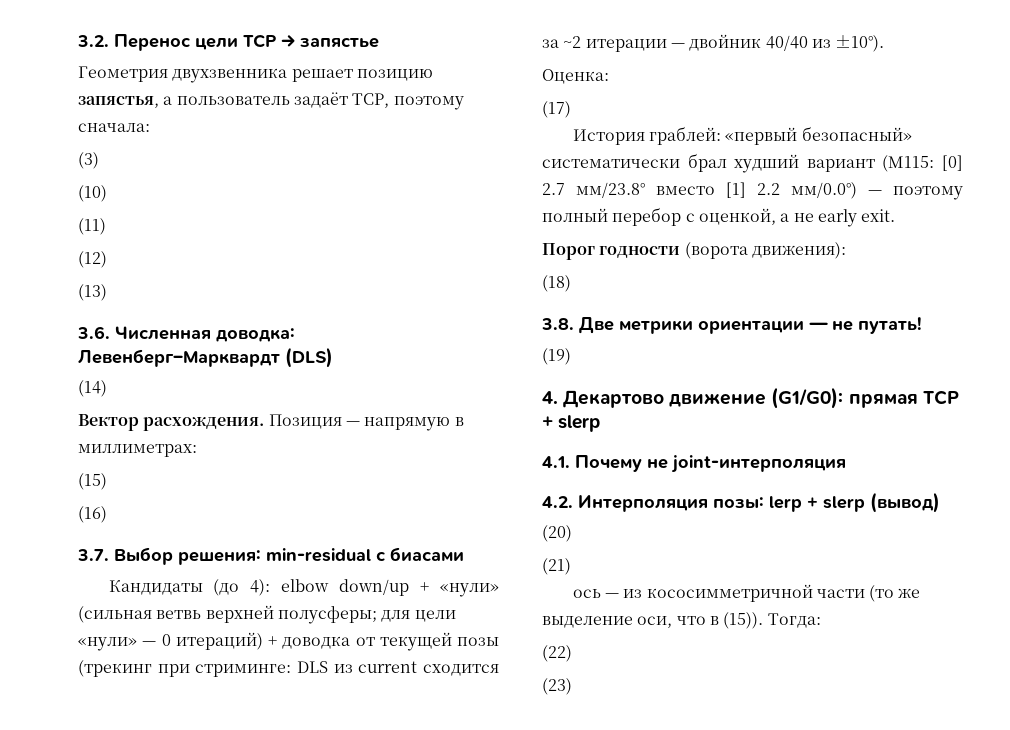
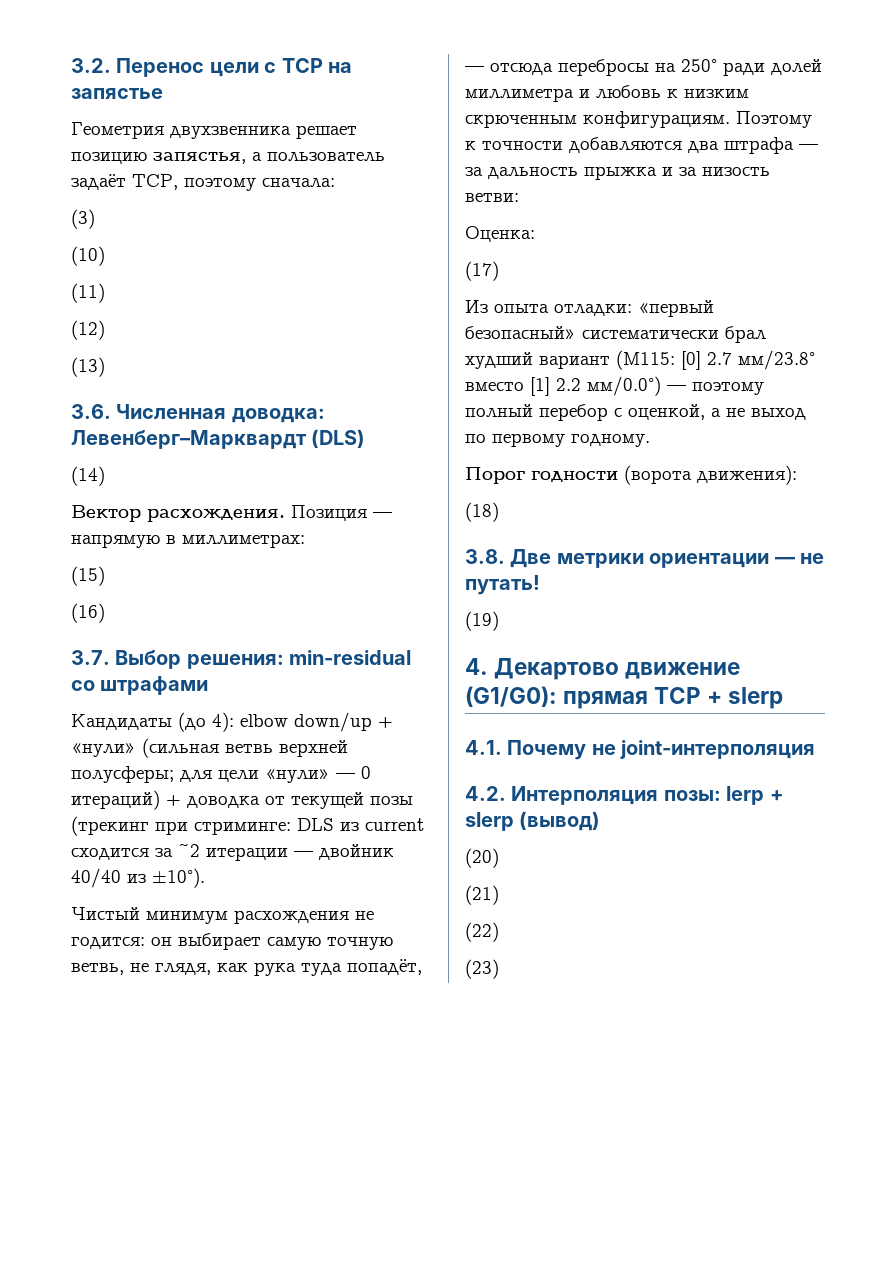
[243,34,295,48] TCP → -> [264,58,352,73] с TCP на
[376,547,464,561] с биасами -> [71,676,209,695] со штрафами
(885, 43) none -> [71,907,374,924] [71,933,393,950] [71,959,422,976] [465,59,822,76] [465,85,749,102] [465,111,812,128] [465,137,818,154] [465,166,770,180] [465,193,519,202] // Чистый минимум расхождения не годится: он выбирает самую точную ветвь, не глядя, как рука туда попадёт, — отсюда перебросы на 250° ради долей миллиметра и любовь к низким скрюченным конфигурациям. Поэтому к точности добавляются два штрафа — за дальность прыжка и за низость ветви:
[572,126,721,145] История граблей: -> [465,300,632,316] Из опыта отладки:
[817,209,896,227] early exit. -> [751,408,806,420] [465,433,650,447] выход по первому годному.
[572,584,921,602] [542,612,821,629] // ось — из кососимметричной части (то же выделение оси, что в (15)). Тогда: -> (499, 895) none

